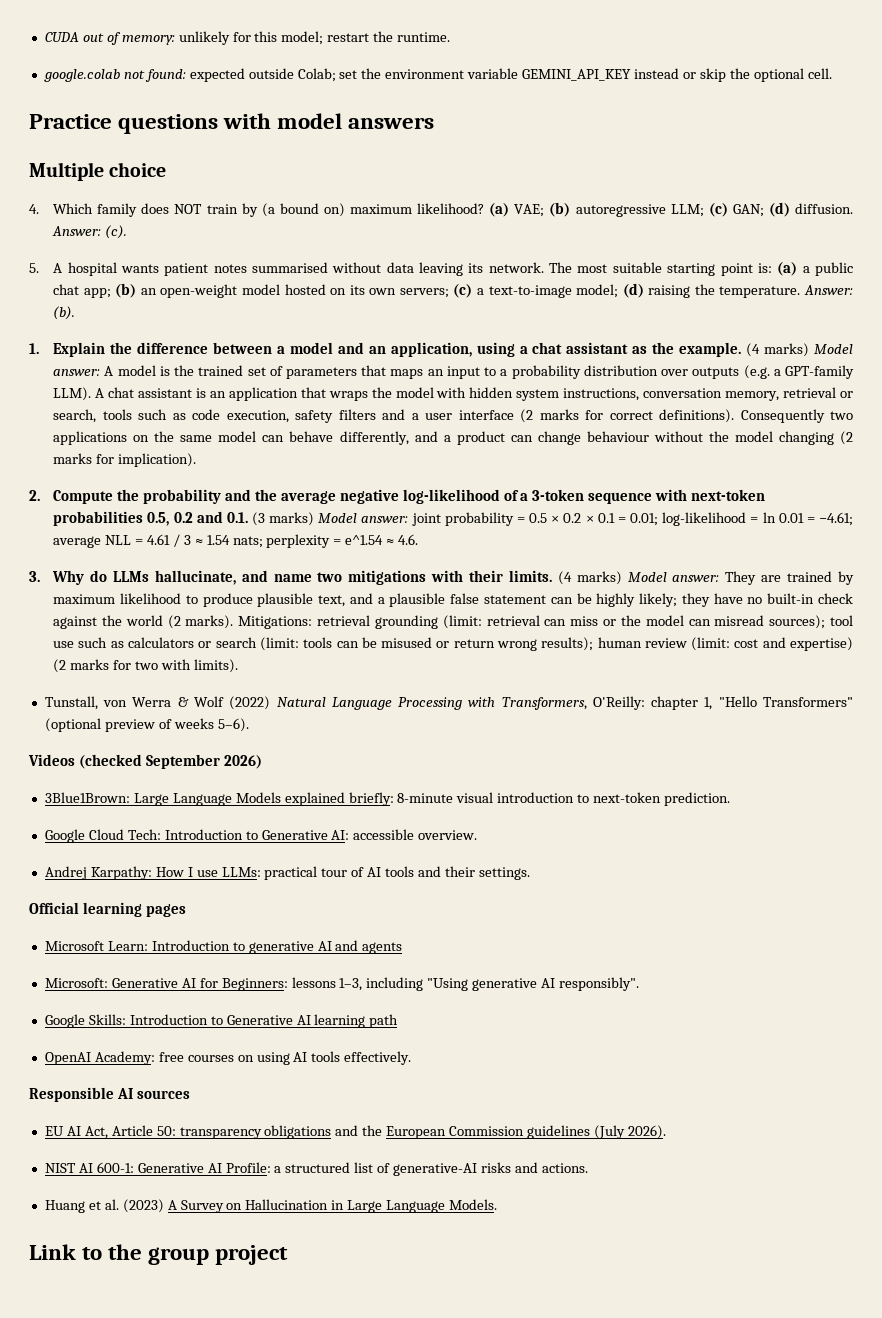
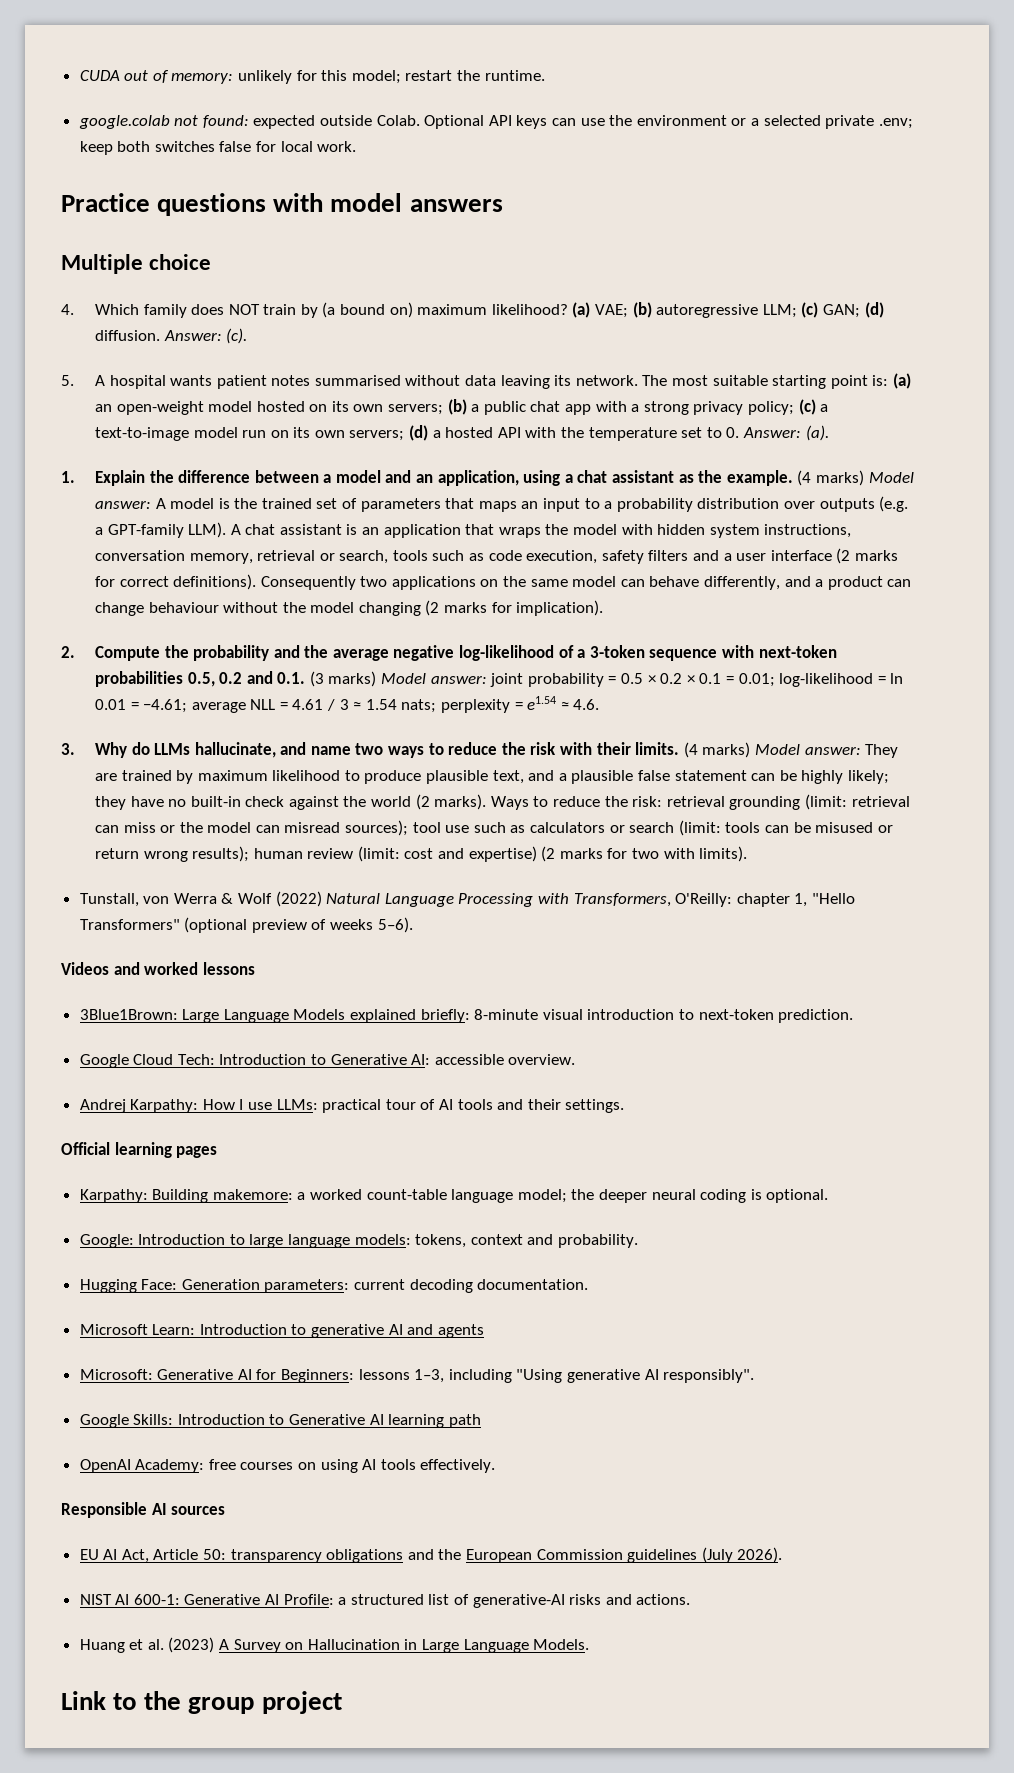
[297,68,832,82] Colab; set the environment variable GEMINI_API_KEY instead or skip the optional cell. -> [376,115,913,129] [79,141,357,155] Colab. Optional API keys can use the environment or a selected private .env; keep both switches false for local work.
[802,262,854,276] [53,283,137,298] a public chat app; (b) -> (911, 381) none
[453,283,854,298] [53,306,76,320] (c) a text-to-image model; (d) raising the temperature. Answer: (b). -> [447,399,829,415] [94,425,829,441] (b) a public chat app with a strong privacy policy; (c) a text-to-image model run on its own servers; (d) a hosted API with the temperature set to 0. Answer: (a).
[345,535,384,545] e^1.54 -> [527,696,557,710] e1.54
[348,570,427,585] mitigations -> [388,742,557,758] ways to reduce the risk
[238,616,313,629] Mitigations: -> [490,796,663,810] Ways to reduce the risk:
[78,754,262,769] (checked September 2026) -> [113,962,255,975] and worked lessons
(186, 910) none -> [79,1189,829,1203] [79,1234,639,1248] [79,1279,589,1293] // Karpathy: Building makemore: a worked count-table language model; the deeper neural coding is optional. // Google: Introduction to large language models: tokens, context and probability. // Hugging Face: Generation parameters: current decoding documentation.

